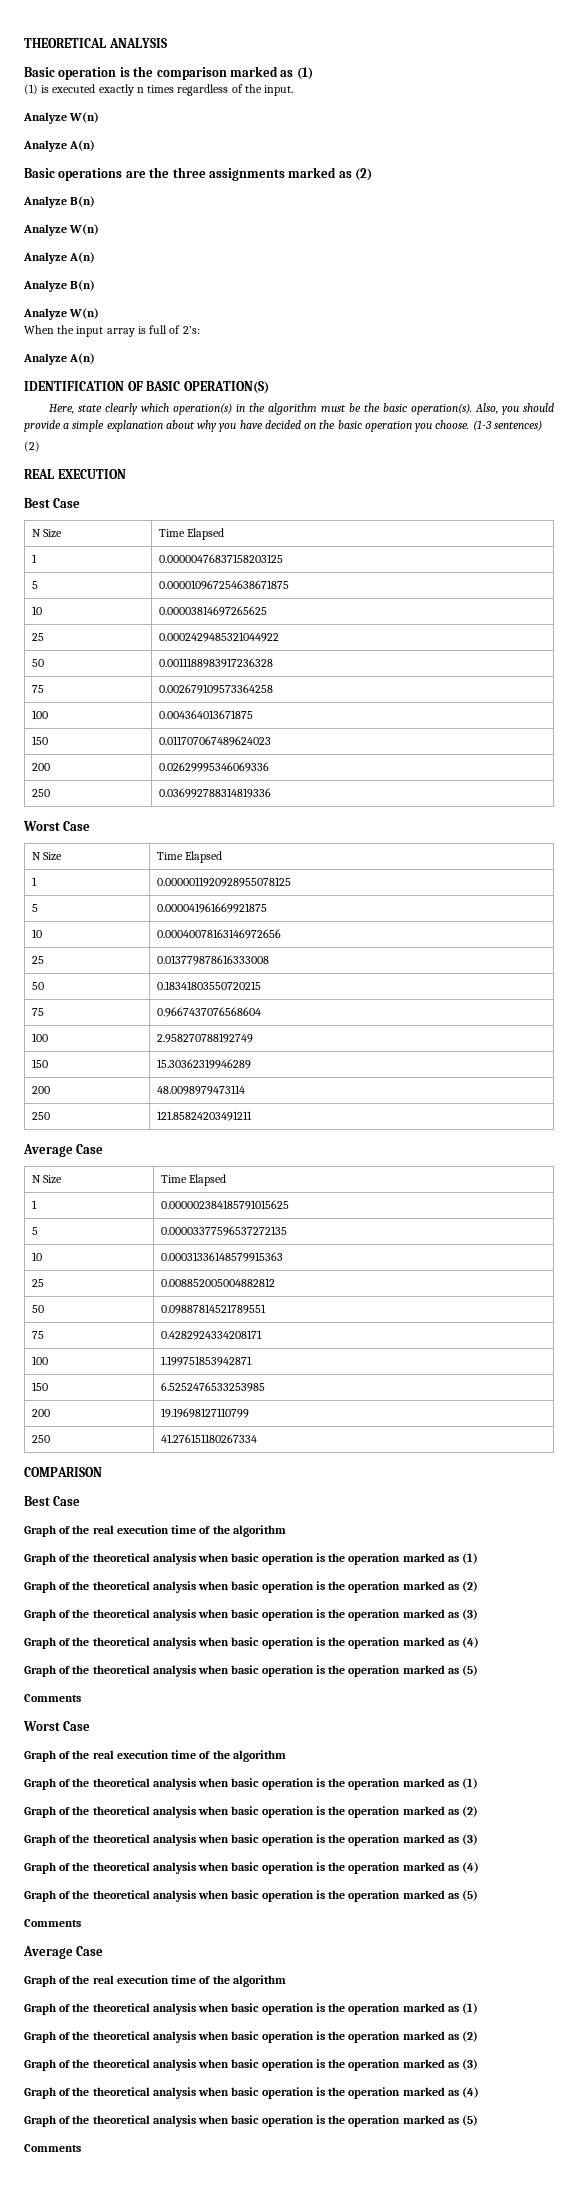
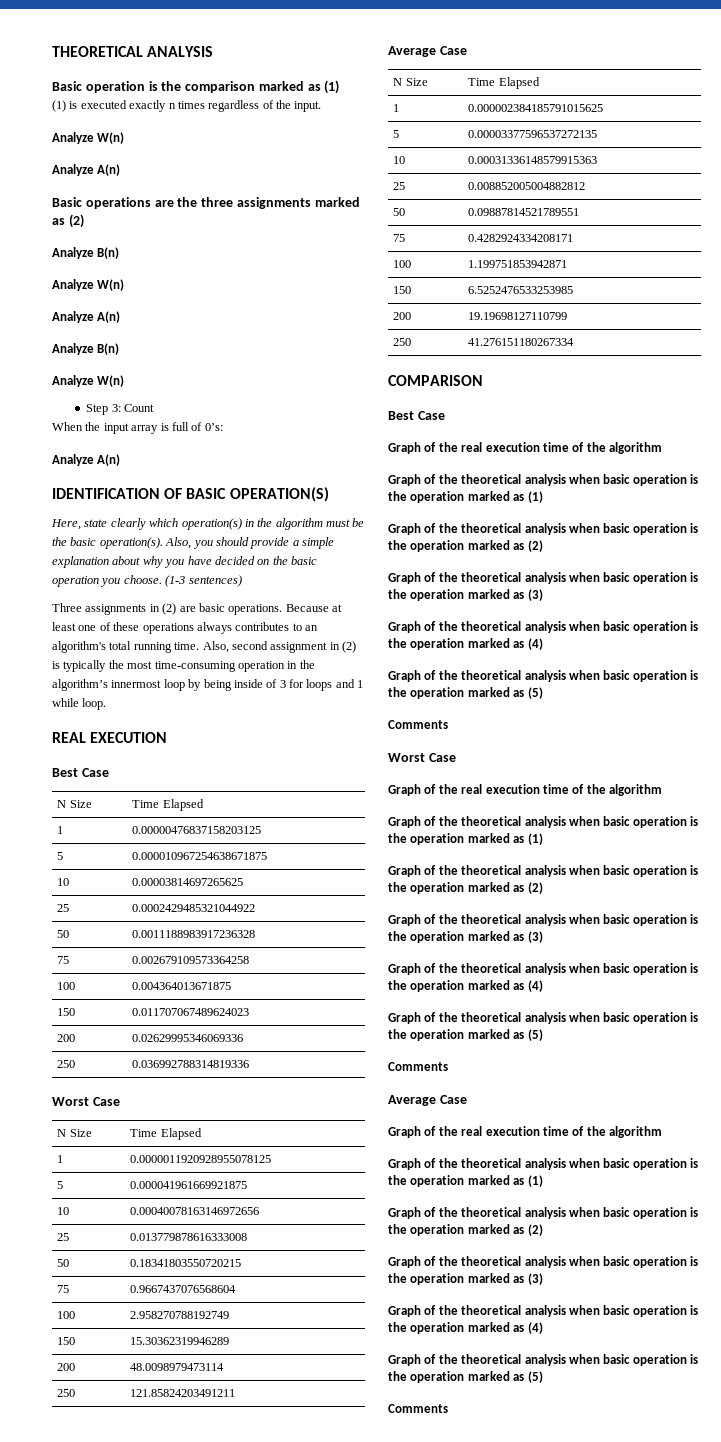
(100, 313) none -> [86,404,155,415] // Step 3: Count
[182,326,200,334] 2’s: -> [204,423,223,431] 0’s:
[24,441,40,452] (2) -> [52,603,342,615] [52,622,318,634] [52,641,356,653] [52,660,315,672] [52,679,364,691] [52,698,107,710] Three assignments in (2) are basic operations. Because at least one of these operations always contributes to an algorithm's total running time. Also, second assignment in (2) is typically the most time-consuming operation in the algorithm’s innermost loop by being inside of 3 for loops and 1 while loop.

